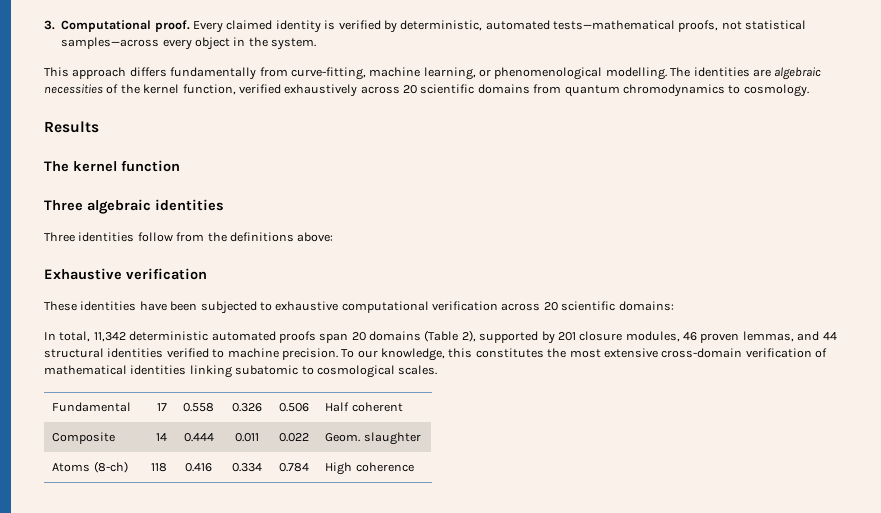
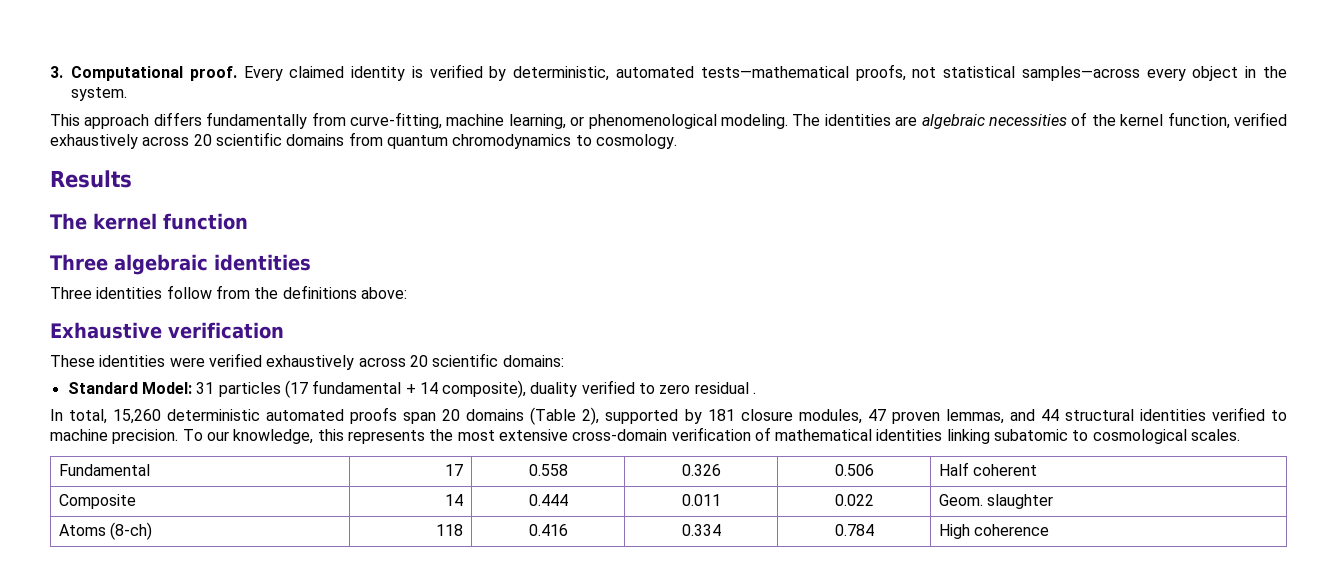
[605,67,667,80] modelling. -> [721,114,789,129] modeling.
[139,301,674,314] have been subjected to exhaustive computational verification across 20 scientific domains: -> [169,353,564,370] [67,380,757,398] were verified exhaustively across 20 scientific domains: // Standard Model: 31 particles (17 fundamental + 14 composite), duality verified to zero residual .
[93,332,126,342] 11,342 -> [113,409,162,424] 15,260
[557,332,576,341] 201 -> [707,409,735,421] 181
[683,332,697,341] 46 -> [867,409,886,421] 47
[475,348,544,358] constitutes -> [347,430,425,444] represents

